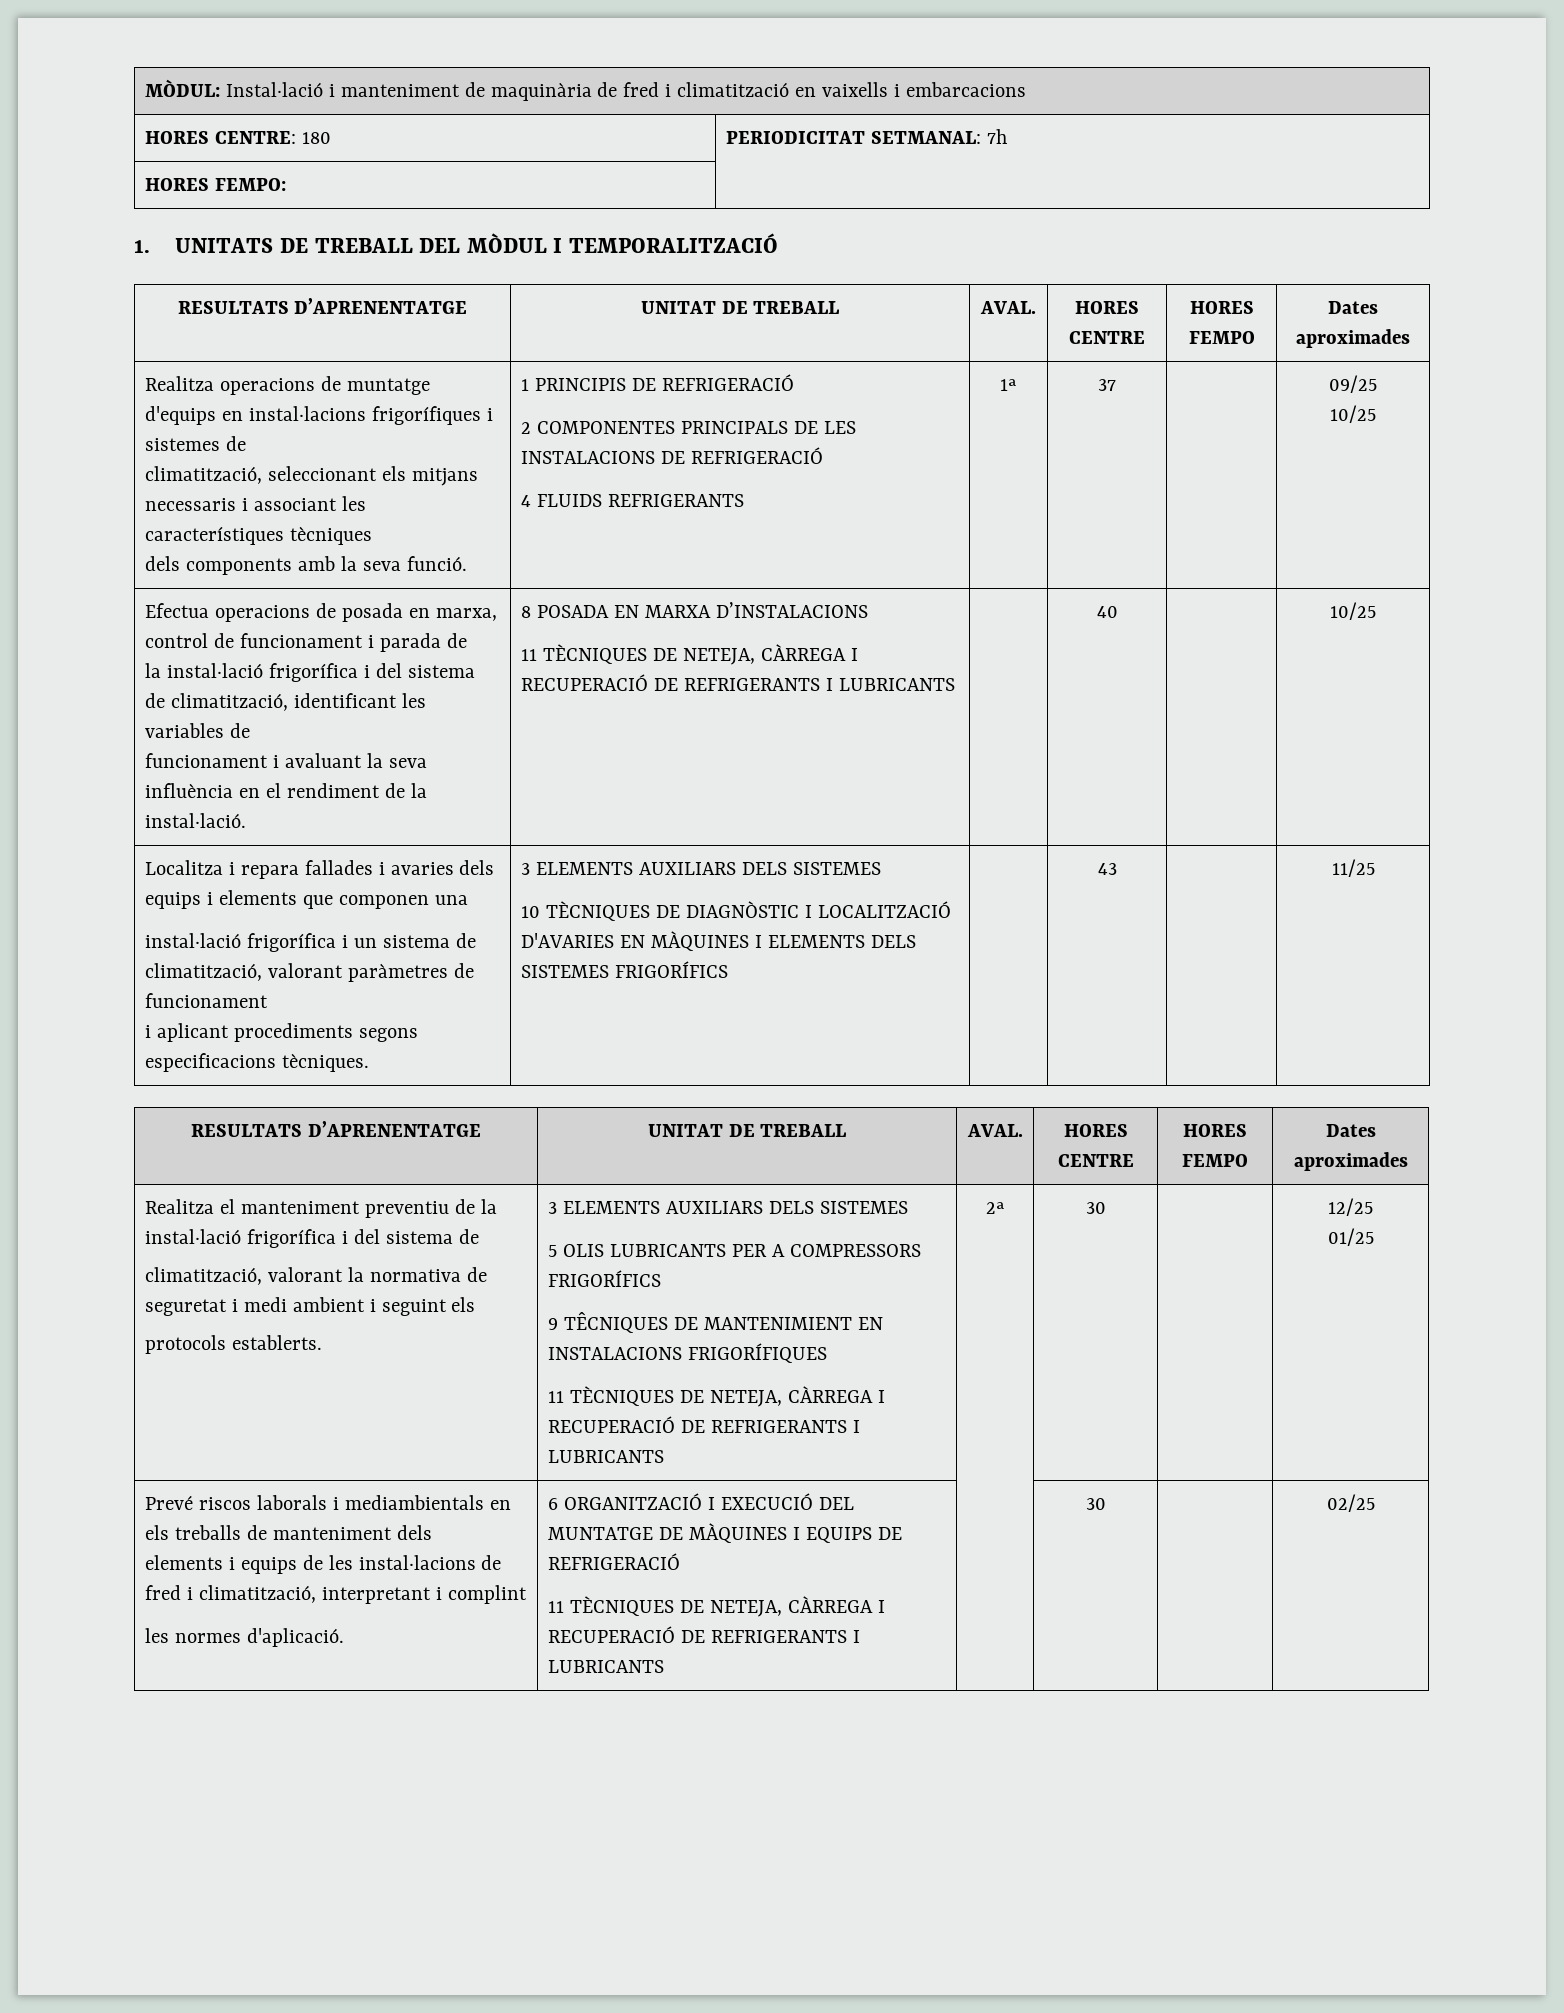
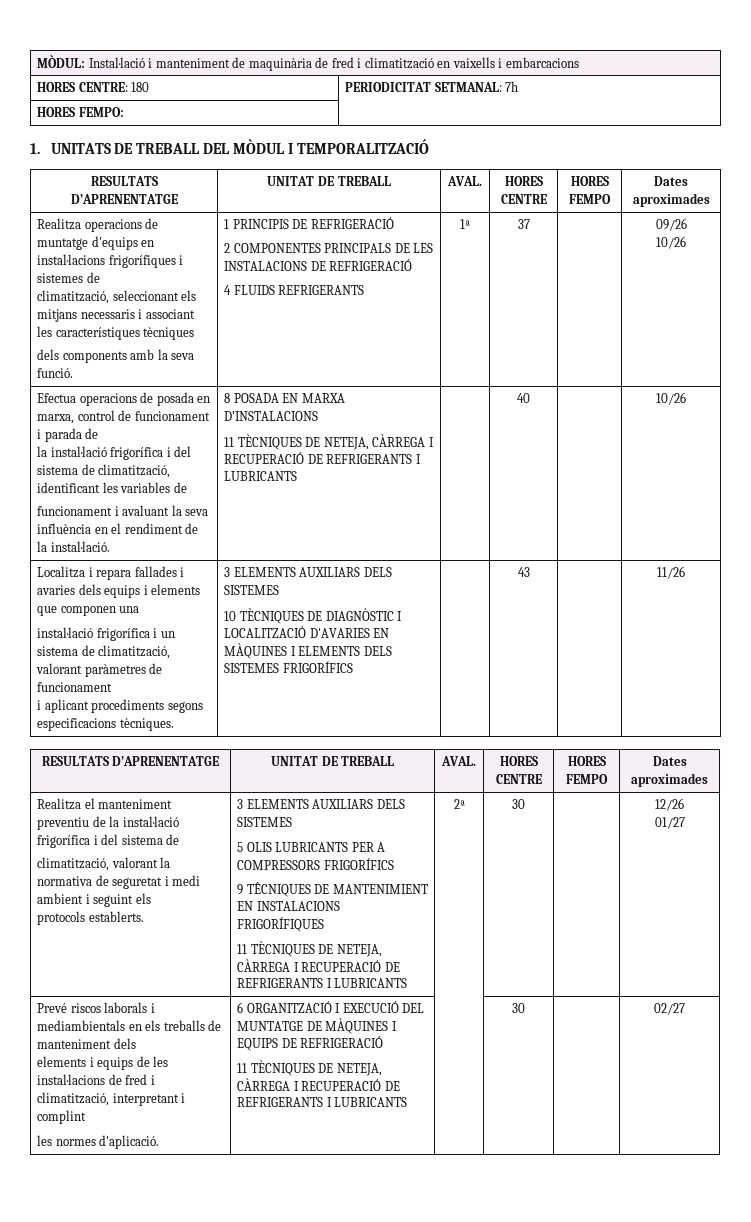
[1329,375,1377,393] [1330,405,1376,423] 09/25 // 10/25 -> [655,218,687,231] [656,236,686,249] 09/26 // 10/26
[1330,602,1376,620] 10/25 -> [656,392,686,405] 10/26
[1331,859,1375,877] 11/25 -> [657,566,685,579] 11/26
[1328,1198,1373,1216] [1327,1228,1374,1246] 12/25 // 01/25 -> [655,798,684,811] [654,817,685,829] 12/26 // 01/27
[1326,1494,1375,1512] 02/25 -> [654,1003,685,1015] 02/27

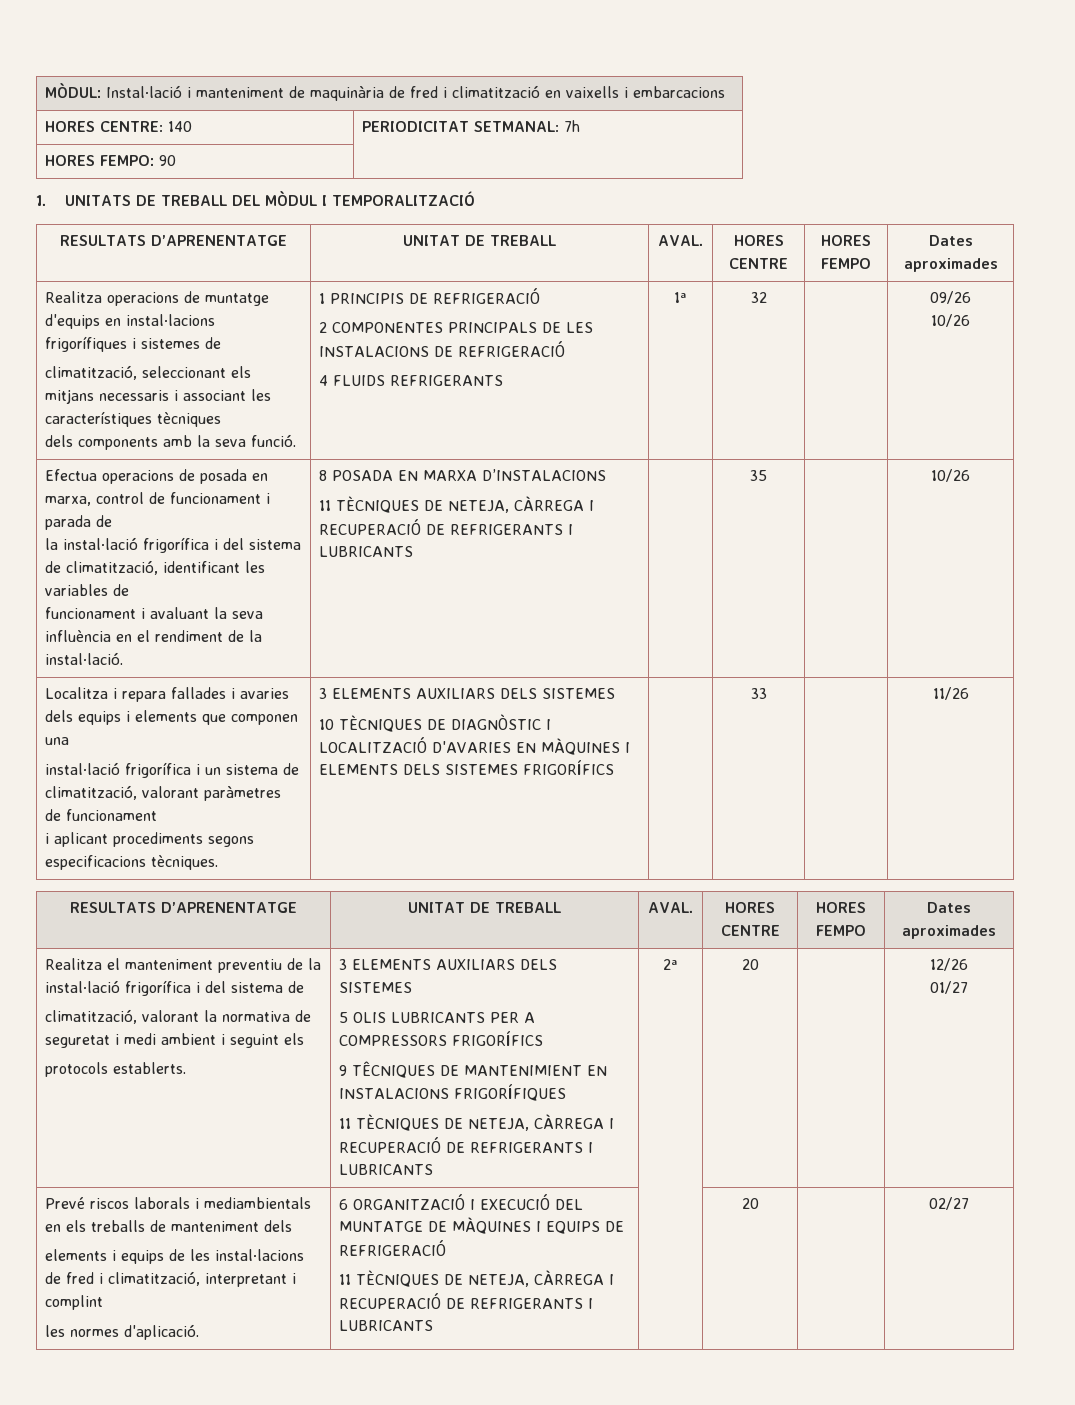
[131,82,150,92] 180 -> [168,121,193,132] 140
(124, 112) none -> [159,155,177,166] 90
[517,219,530,229] 37 -> [750,292,767,303] 32
[517,393,530,403] 40 -> [750,470,767,481] 35
[517,567,530,577] 43 -> [750,688,767,699] 33
[512,799,525,809] 30 -> [741,959,759,970] 20
[512,1003,525,1013] 30 -> [741,1198,759,1209] 20

